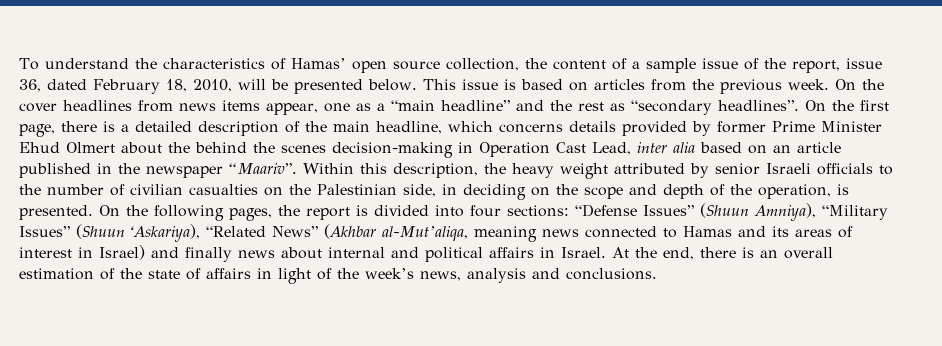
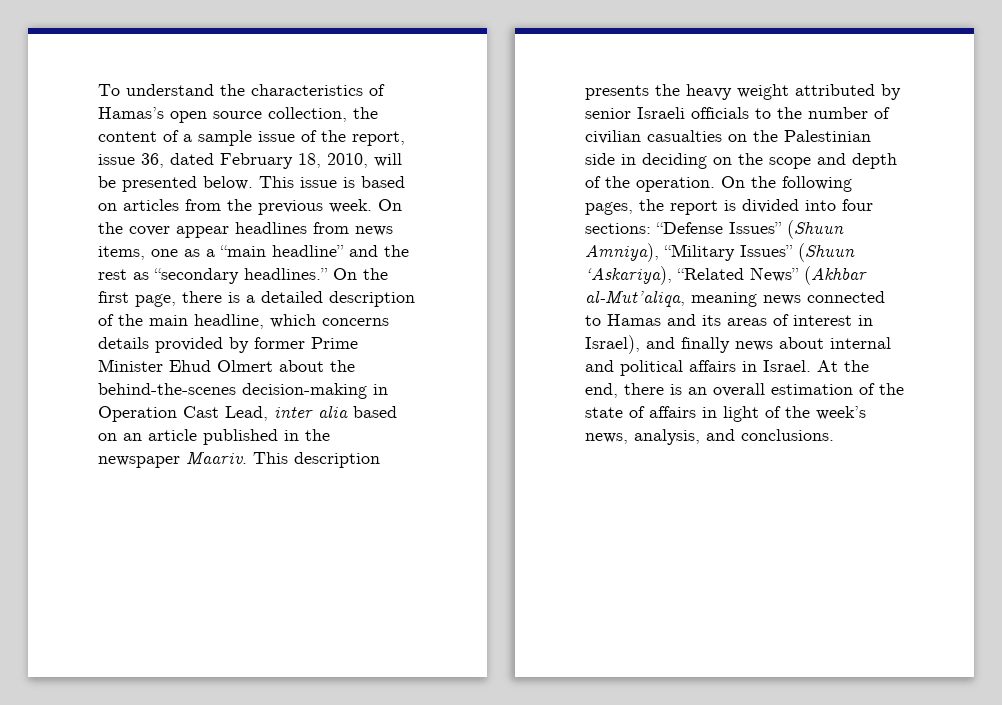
[290,58,346,69] Hamas’ -> [98,107,164,119] Hamas’s
(57, 107) none -> [176,226,229,238] appear
[222,100,318,115] items appear, -> [98,246,145,260] items,
[718,100,799,111] headlines”. -> [244,268,328,280] headlines.”
[195,142,326,153] behind the scenes -> [98,383,236,395] behind-the-scenes
[229,163,478,178] “Maariv”. Within this description, -> [186,451,380,468] [585,85,649,100] Maariv. This description presents
[403,184,436,197] side, -> [585,153,615,165] side
[758,184,849,199] [19,205,93,220] operation, is presented. -> [636,177,715,192] operation.
[99,245,145,260] Israel) -> [585,335,640,354] Israel),
[467,268,526,283] analysis -> [634,429,700,445] analysis,

